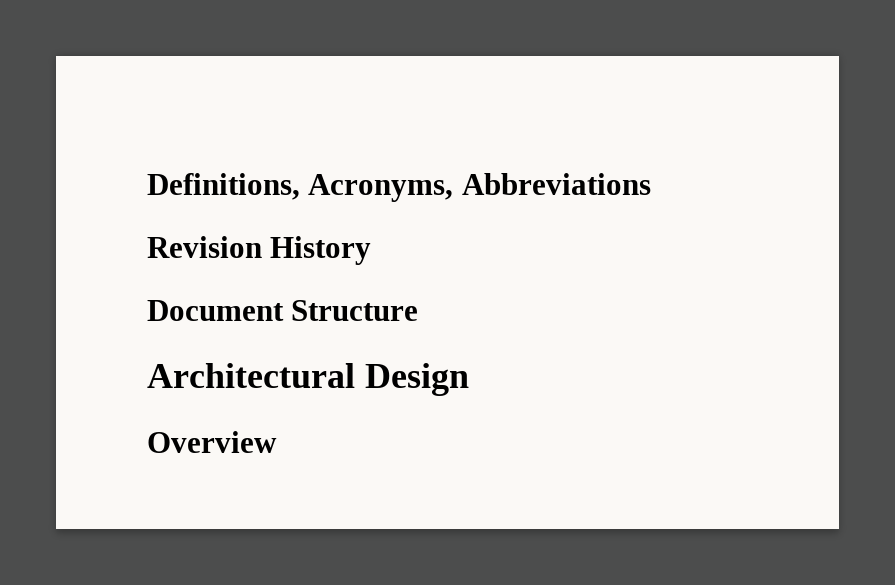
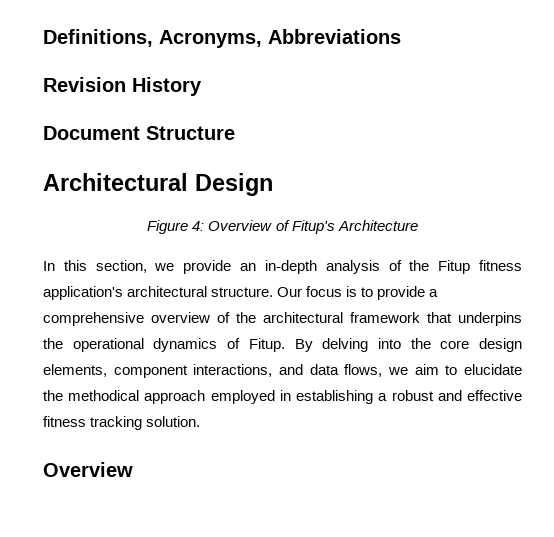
(469, 379) none -> [147,220,418,234] [43,260,522,274] [43,286,439,300] [43,312,522,326] [43,338,522,352] [43,364,523,378] [43,390,522,404] [43,416,201,430] // Figure 4: Overview of Fitup's Architecture // In this section, we provide an in-depth analysis of the Fitup fitness application's architectural structure. Our focus is to provide a comprehensive overview of the architectural framework that underpins the operational dynamics of Fitup. By delving into the core design elements, component interactions, and data flows, we aim to elucidate the methodical approach employed in establishing a robust and effective fitness tracking solution.

